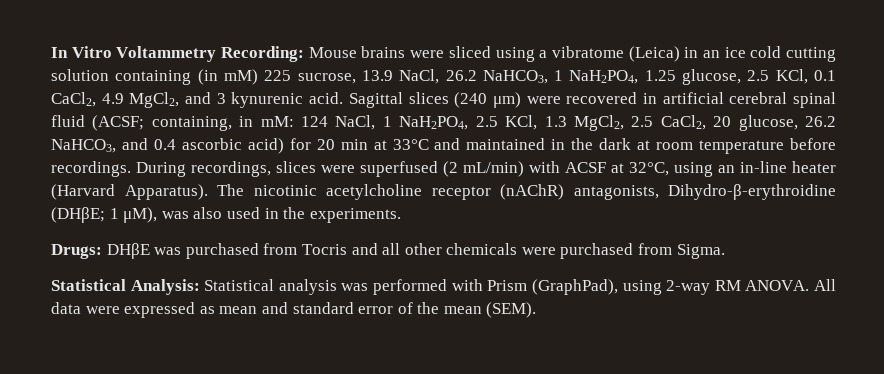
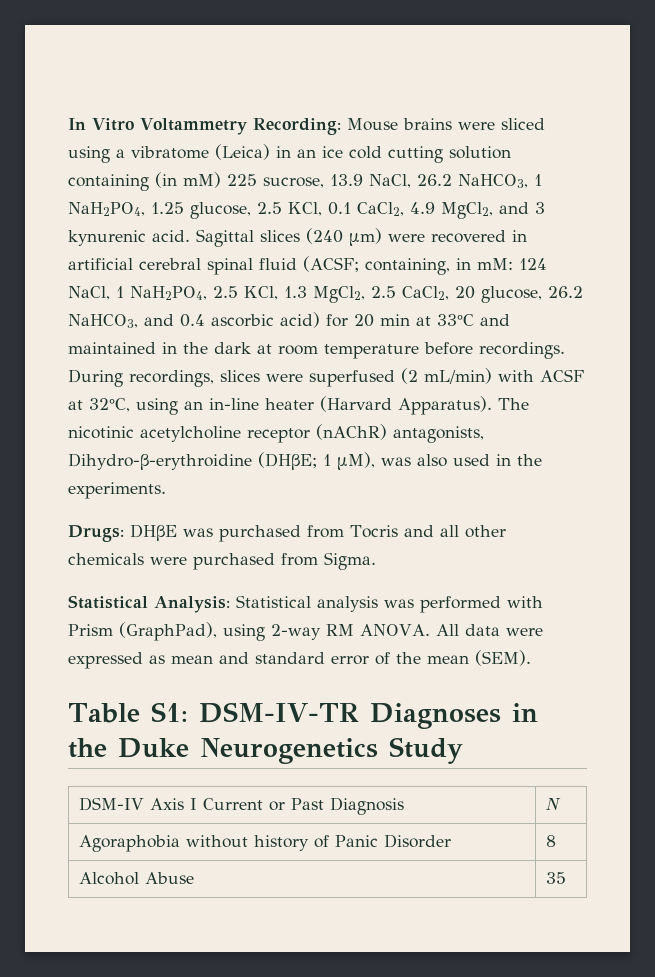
(537, 310) none -> [68,702,538,729] [68,737,463,764] [79,797,405,815] [546,798,562,810] [79,834,452,852] [546,835,557,847] [79,872,195,885] [546,872,567,884] // Table S1: DSM-IV-TR Diagnoses in the Duke Neurogenetics Study // DSM-IV Axis I Current or Past Diagnosis | N // Agoraphobia without history of Panic Disorder | 8 // Alcohol Abuse | 35

